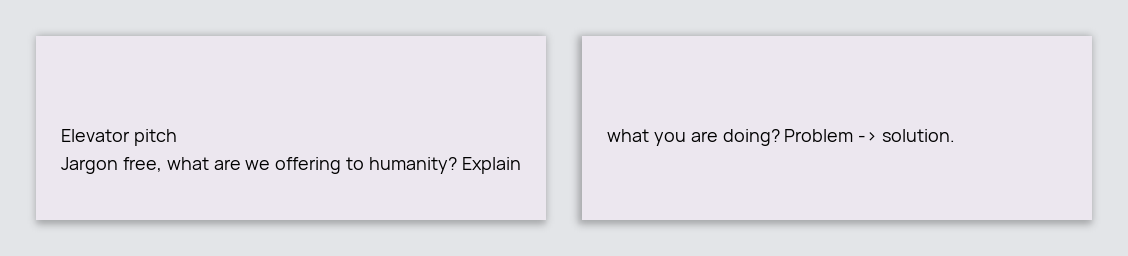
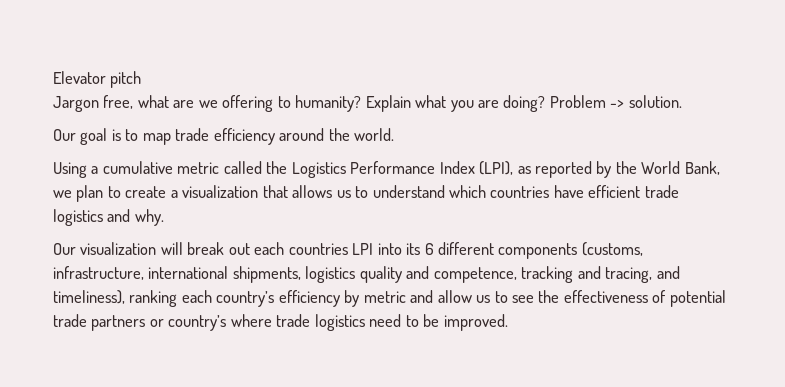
(956, 135) none -> [53,128,395,145] [53,161,720,178] [53,185,679,202] [53,209,164,226] [53,242,643,259] [53,266,680,283] [53,290,726,307] [53,314,508,331] // Our goal is to map trade efficiency around the world. // Using a cumulative metric called the Logistics Performance Index (LPI), as reported by the World Bank, we plan to create a visualization that allows us to understand which countries have efficient trade logistics and why. // Our visualization will break out each countries LPI into its 6 different components (customs, infrastructure, international shipments, logistics quality and competence, tracking and tracing, and timeliness), ranking each country’s efficiency by metric and allow us to see the effectiveness of potential trade partners or country’s where trade logistics need to be improved.

